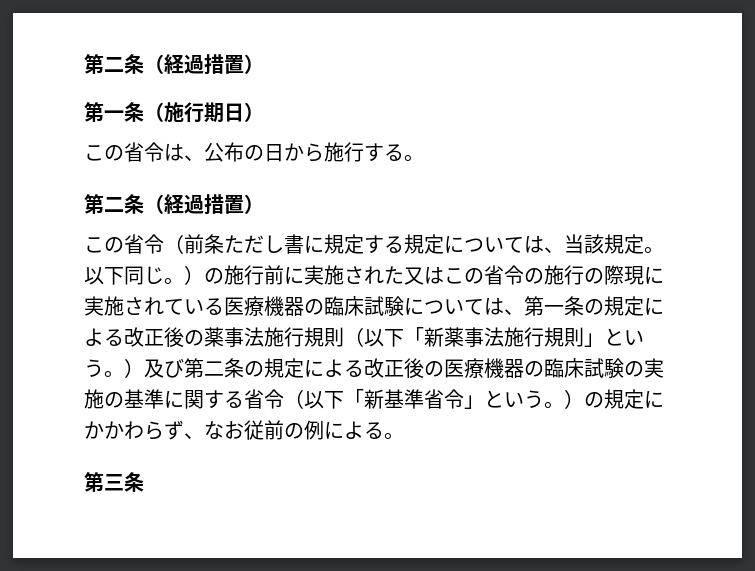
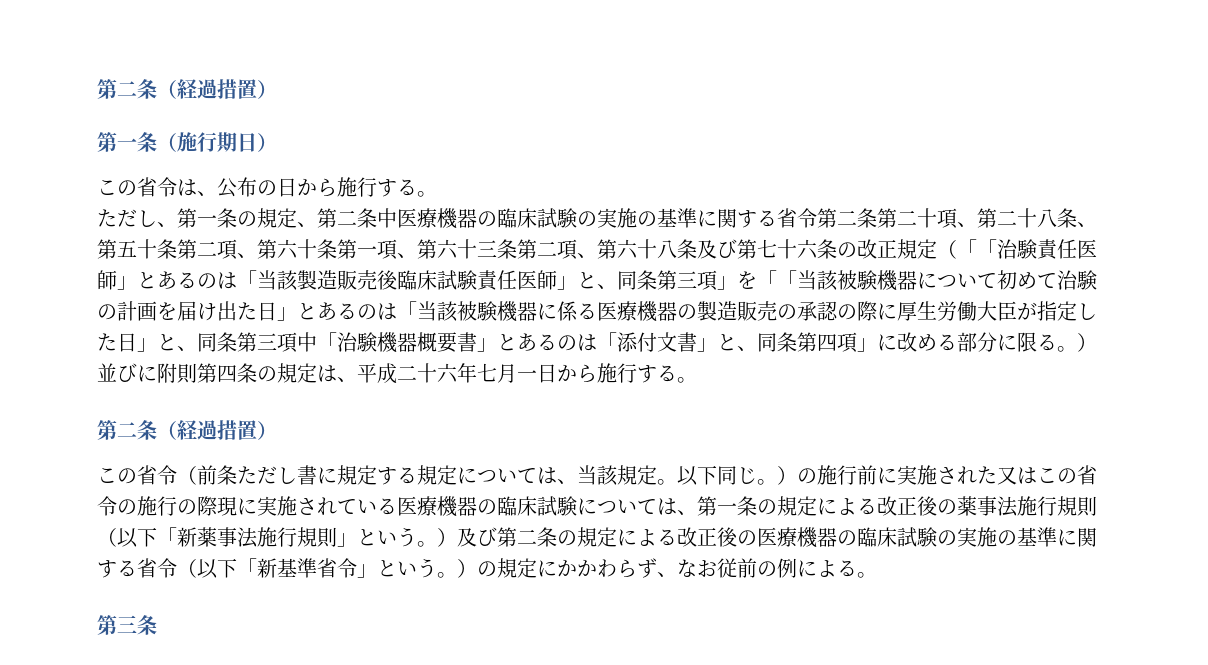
(424, 158) none -> [97,208,1097,229] [97,239,1097,260] [97,270,1097,291] [97,301,1097,322] [97,332,1097,353] [97,363,697,384] // ただし、第一条の規定、第二条中医療機器の臨床試験の実施の基準に関する省令第二条第二十項、第二十八条、第五十条第二項、第六十条第一項、第六十三条第二項、第六十八条及び第七十六条の改正規定（「「治験責任医師」とあるのは「当該製造販売後臨床試験責任医師」と、同条第三項」を「「当該被験機器について初めて治験の計画を届け出た日」とあるのは「当該被験機器に係る医療機器の製造販売の承認の際に厚生労働大臣が指定した日」と、同条第三項中「治験機器概要書」とあるのは「添付文書」と、同条第四項」に改める部分に限る。）並びに附則第四条の規定は、平成二十六年七月一日から施行する。

